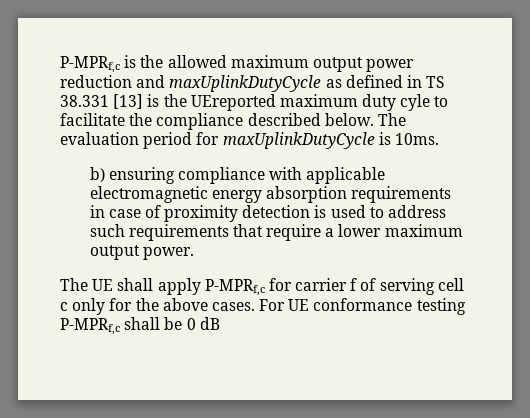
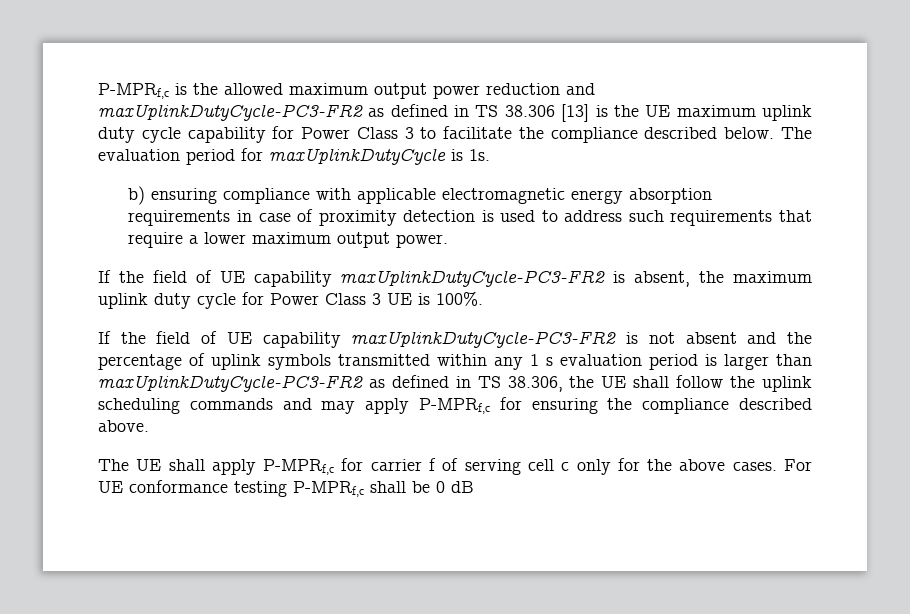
[169,75,445,92] [60,95,109,107] maxUplinkDutyCycle as defined in TS 38.331 -> [98,104,555,121] maxUplinkDutyCycle-PC3-FR2 as defined in TS 38.306
[190,94,431,111] UEreported maximum duty cyle -> [645,105,813,121] [98,126,414,143] UE maximum uplink duty cycle capability for Power Class 3
[394,133,439,145] 10ms. -> [469,149,490,161] 1s.
(194, 253) none -> [98,270,812,287] [98,291,483,309] [98,331,813,348] [98,353,812,370] [98,375,812,392] [98,397,812,414] [98,420,149,432] // If the field of UE capability maxUplinkDutyCycle-PC3-FR2 is absent, the maximum uplink duty cycle for Power Class 3 UE is 100%. // If the field of UE capability maxUplinkDutyCycle-PC3-FR2 is not absent and the percentage of uplink symbols transmitted within any 1 s evaluation period is larger than maxUplinkDutyCycle-PC3-FR2 as defined in TS 38.306, the UE shall follow the uplink scheduling commands and may apply P-MPRf,c for ensuring the compliance described above.

